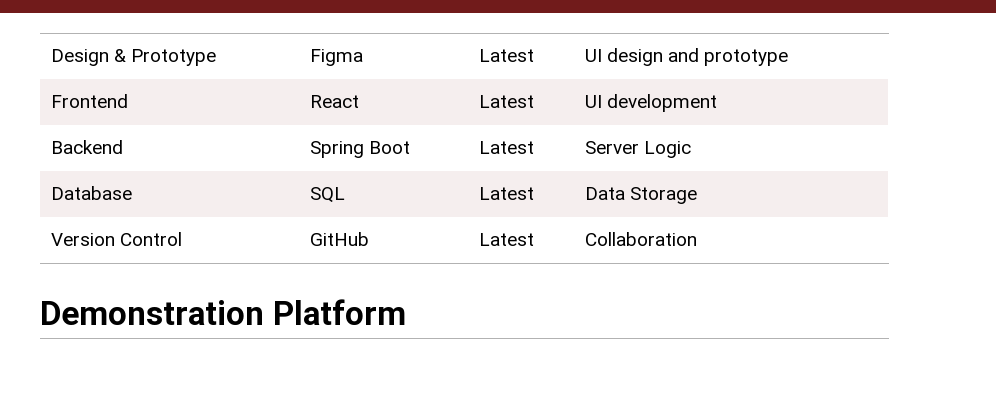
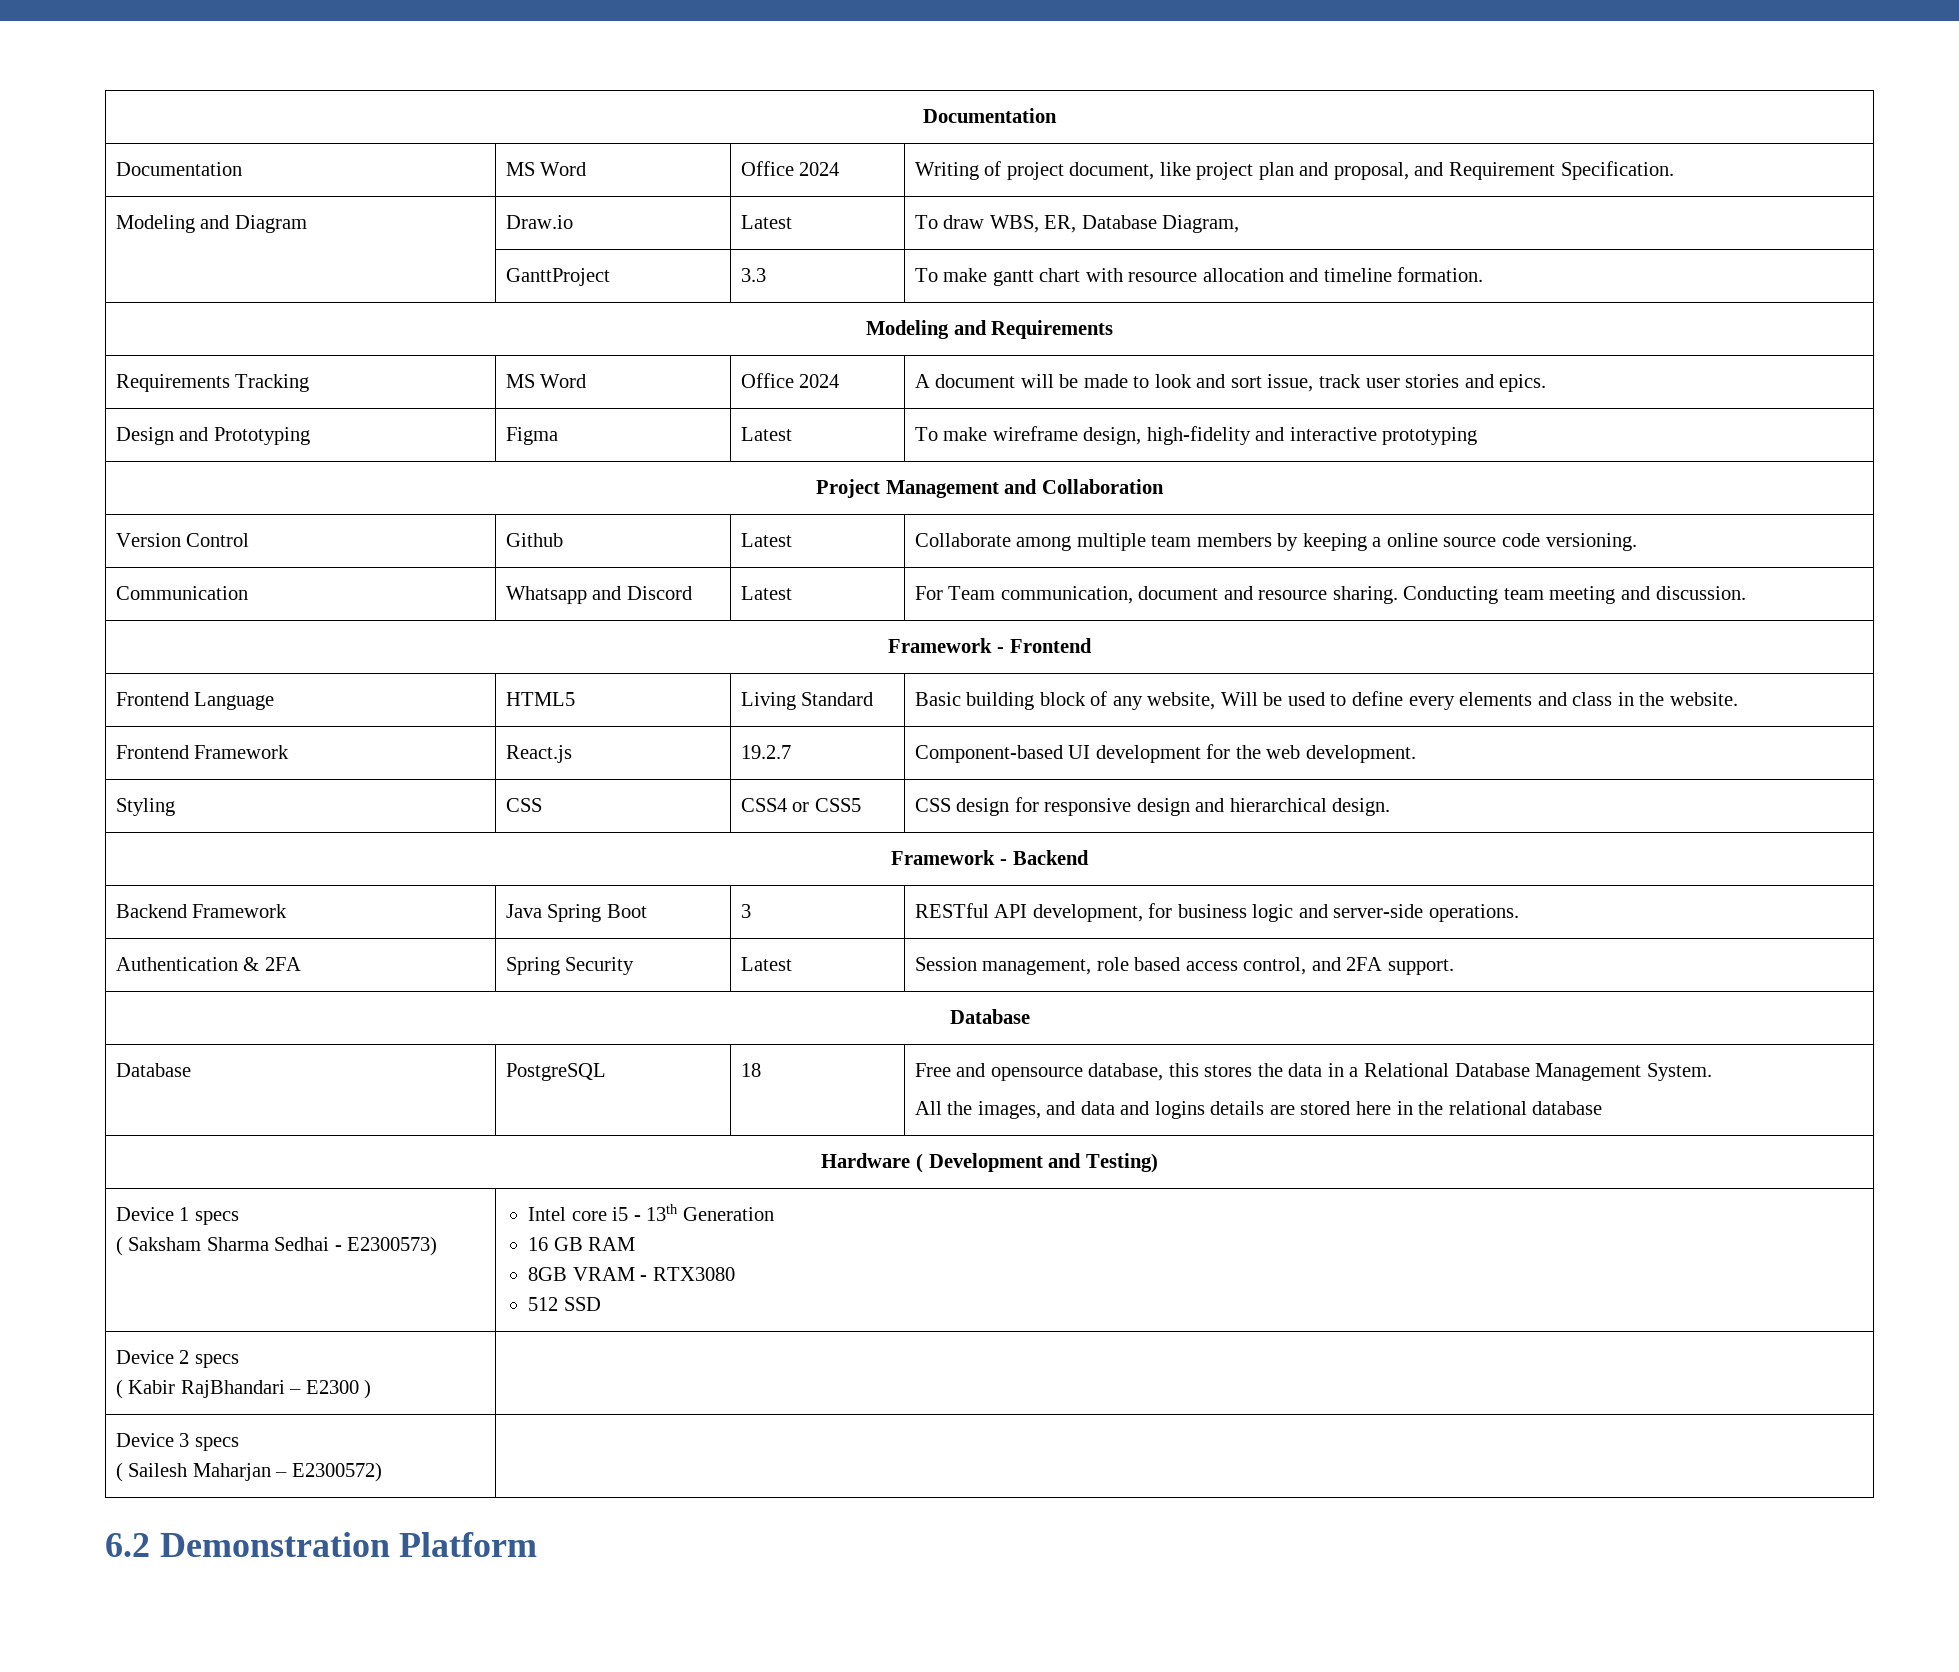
[50,49,217,66] [309,49,363,66] [478,49,534,62] [584,48,789,66] [50,94,128,108] [309,95,359,108] [478,95,534,108] [584,94,718,112] [50,140,123,154] [309,141,411,158] [478,141,534,154] [584,141,692,158] [50,186,132,200] [309,187,345,203] [478,187,534,200] [584,187,698,204] Design & Prototype | Figma | Latest | UI design and prototype // Frontend | React | Latest | UI development // Backend | Spring Boot | Latest | Server Logic // Database | SQL | Latest | Data Storage -> [923,108,1057,123] [115,162,242,176] [505,162,587,176] [740,161,840,176] [914,161,1674,180] [115,215,307,233] [505,215,573,229] [740,215,792,229] [914,215,1240,233] [505,268,610,286] [740,268,766,282] [914,267,1484,286] [865,320,1114,339] [115,374,310,392] [505,374,587,388] [740,373,840,388] [914,374,1547,392] [115,427,310,445] [505,427,558,445] [740,427,792,441] [914,426,1478,445] [816,479,1164,498] Documentation // Documentation | MS Word | Office 2024 | Writing of project document, like project plan and proposal, and Requirement Specification. // Modeling and Diagram | Draw.io | Latest | To draw WBS, ER, Database Diagram, // | GanttProject | 3.3 | To make gantt chart with resource allocation and timeline formation. // Modeling and Requirements // Requirements Tracking | MS Word | Office 2024 | A document will be made to look and sort issue, track user stories and epics. // Design and Prototyping | Figma | Latest | To make wireframe design, high-fidelity and interactive prototyping // Project Management and Collaboration
[309,232,369,246] [478,233,534,246] [584,232,697,246] GitHub | Latest | Collaboration // -> [505,533,563,547] [740,533,792,547] [914,533,1637,551] [115,586,248,600] [505,586,692,604] [740,586,792,600] [914,586,1746,604] [888,638,1092,653] [115,692,275,710] [505,692,575,706] [740,692,874,710] [914,691,1738,710] [115,745,290,759] [505,745,572,763] [740,745,791,759] [914,744,1416,763] [115,798,175,816] [505,798,542,812] [740,798,861,812] [914,797,1391,816] [891,850,1089,865] [115,904,288,918] [505,904,647,922] [740,904,751,918] [914,903,1519,922] [115,957,301,971] [505,957,635,975] [740,957,792,971] [914,957,1454,975] [949,1009,1030,1024] [115,1063,191,1077] [505,1063,606,1081] [740,1063,761,1077] [914,1063,1712,1081] [914,1101,1603,1119] [821,1153,1158,1173] [115,1207,239,1225] [115,1236,438,1256] [528,1204,774,1221] [528,1237,636,1251] [528,1267,735,1281] [528,1297,601,1311] [115,1350,239,1368] [115,1379,372,1399] [115,1433,239,1451] [115,1462,382,1482] [105,1533,150,1557] Github | Latest | Collaborate among multiple team members by keeping a online source code versioning. // Communication | Whatsapp and Discord | Latest | For Team communication, document and resource sharing. Conducting team meeting and discussion. // Framework - Frontend // Frontend Language | HTML5 | Living Standard | Basic building block of any website, Will be used to define every elements and class in the website. // Frontend Framework | React.js | 19.2.7 | Component-based UI development for the web development. // Styling | CSS | CSS4 or CSS5 | CSS design for responsive design and hierarchical design. // Framework - Backend // Backend Framework | Java Spring Boot | 3 | RESTful API development, for business logic and server-side operations. // Authentication & 2FA | Spring Security | Latest | Session management, role based access control, and 2FA support. // Database // Database | PostgreSQL | 18 | Free and opensource database, this stores the data in a Relational Database Management System. // All the images, and data and logins details are stored here in the relational database // Hardware ( Development and Testing) // Device 1 specs // ( Saksham Sharma Sedhai - E2300573) | Intel core i5 - 13th Generation // 16 GB RAM // 8GB VRAM - RTX3080 // 512 SSD // Device 2 specs // ( Kabir RajBhandari – E2300 ) | // Device 3 specs // ( Sailesh Maharjan – E2300572) | // 6.2

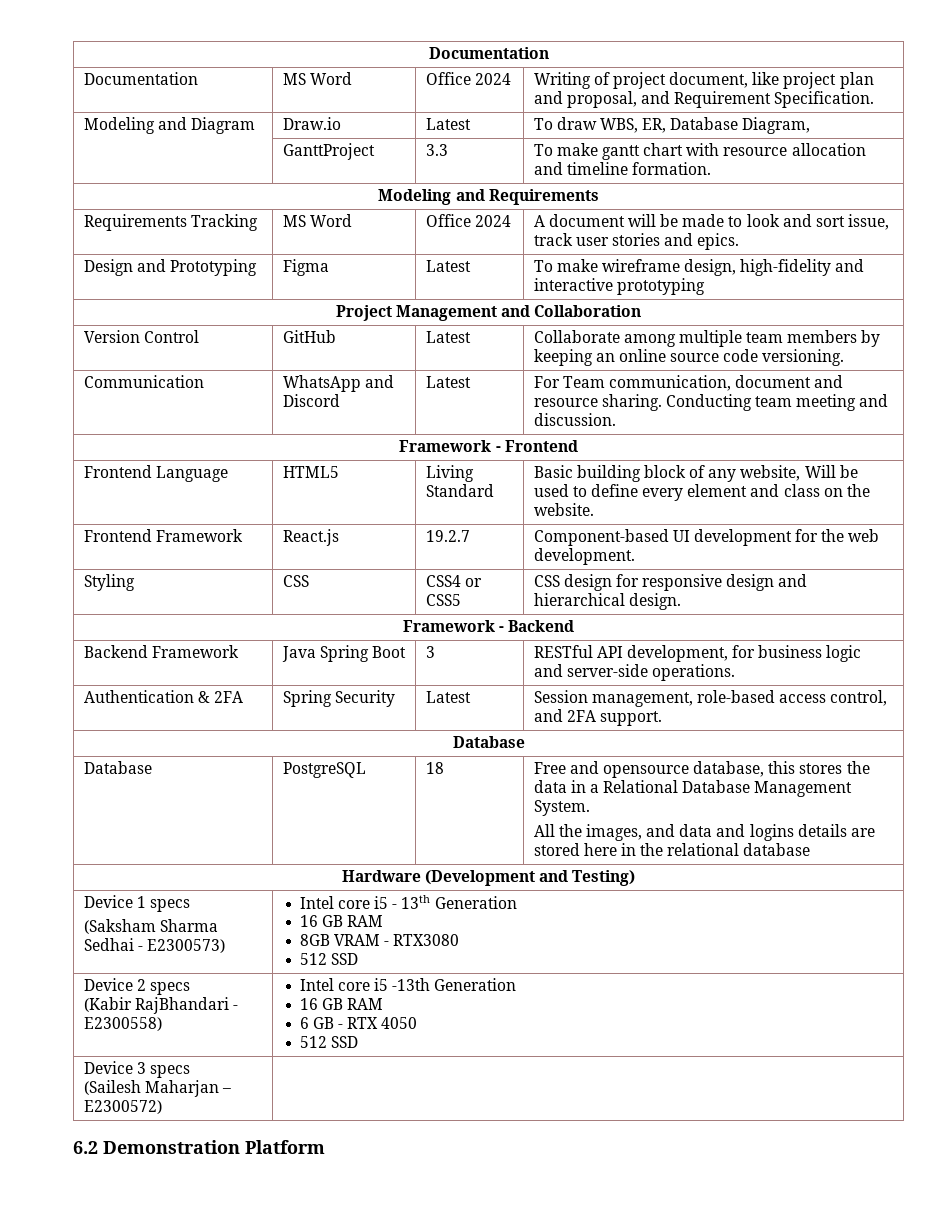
[505,533,563,547] Github -> [282,330,336,343] GitHub
[1372,537,1382,547] a -> [595,353,615,362] an
[505,586,587,604] Whatsapp -> [282,375,361,392] WhatsApp
[1459,692,1533,706] elements -> [687,484,748,497] element
[1617,692,1634,706] in -> [823,488,843,497] on
[1096,957,1181,971] role based -> [696,690,775,703] role-based
[915,1153,1043,1173] ( Development -> [424,870,535,886] (Development
[115,1236,202,1256] ( Saksham -> [83,919,156,934] (Saksham
[115,1379,372,1399] ( Kabir RajBhandari – E2300 ) | -> [83,997,238,1014] [83,1017,162,1031] [299,978,517,991] [299,998,383,1010] [299,1017,418,1029] [299,1036,358,1048] (Kabir RajBhandari - E2300558) | Intel core i5 -13th Generation // 16 GB RAM // 6 GB - RTX 4050 // 512 SSD
[115,1462,188,1482] ( Sailesh -> [83,1080,141,1095] (Sailesh

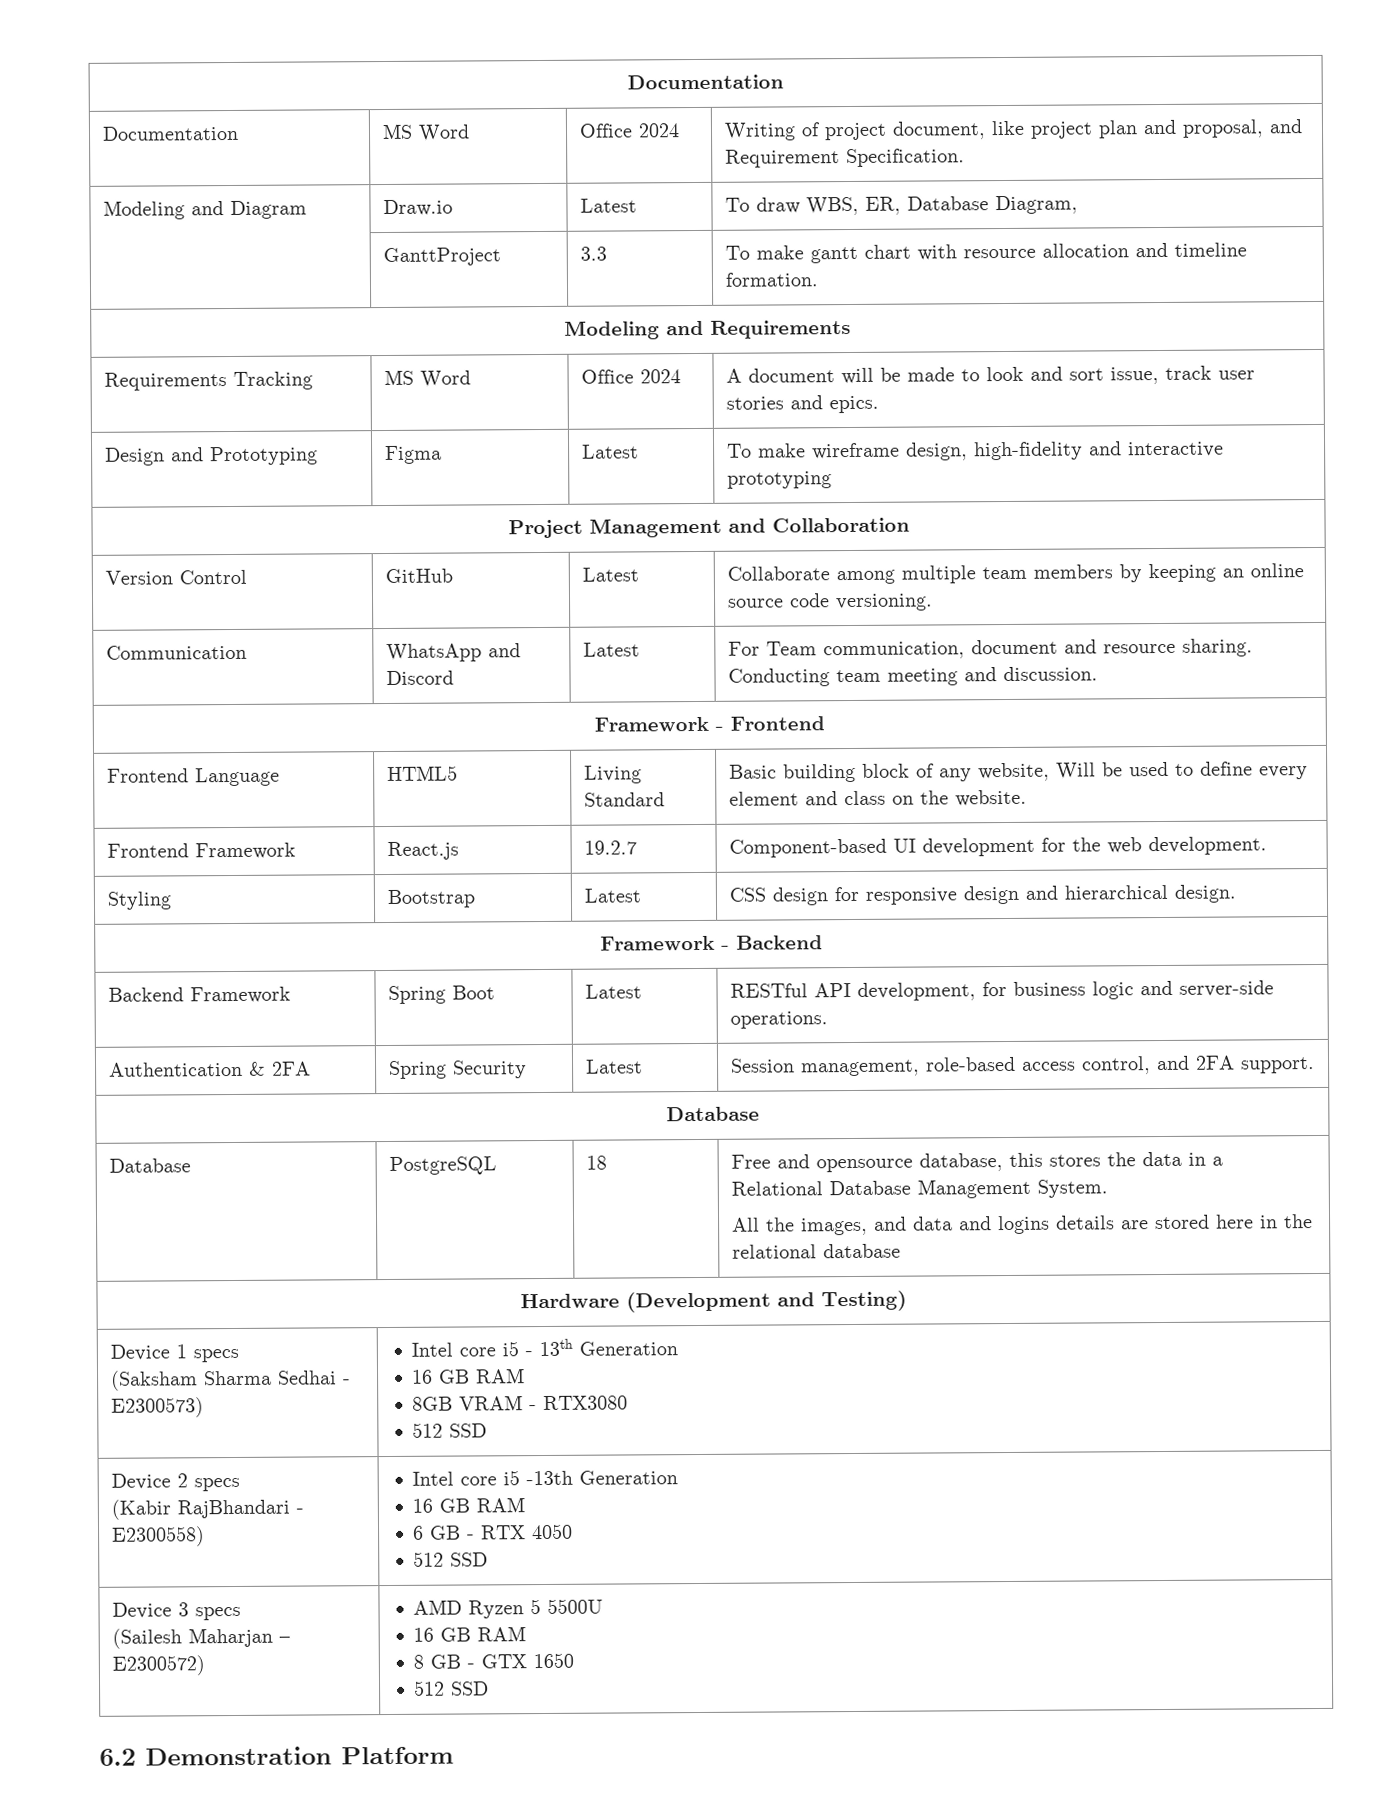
[282,575,309,587] [425,575,482,587] [425,594,461,606] CSS | CSS4 or CSS5 -> [386,889,476,909] [583,888,641,903] Bootstrap | Latest
[281,646,316,662] Java -> (291, 995) none
[425,646,435,658] 3 -> [584,984,642,999] Latest
(162, 1107) none -> [413,1598,604,1619] [413,1626,527,1642] [413,1652,575,1669] [413,1680,490,1696] AMD Ryzen 5 5500U // 16 GB RAM // 8 GB - GTX 1650 // 512 SSD

